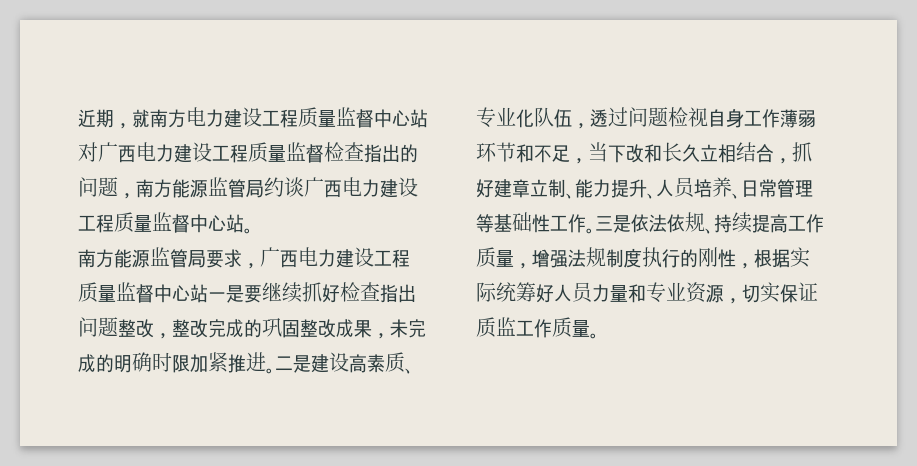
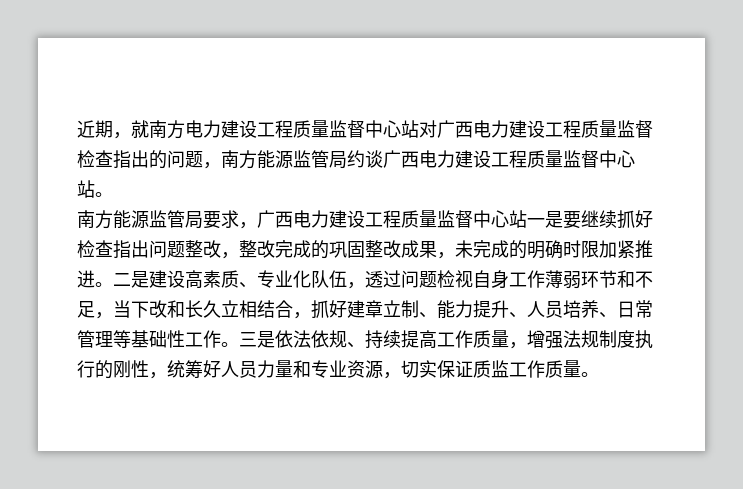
[754,247,810,268] [476,282,497,302] 根据实际 -> (167, 375) none

